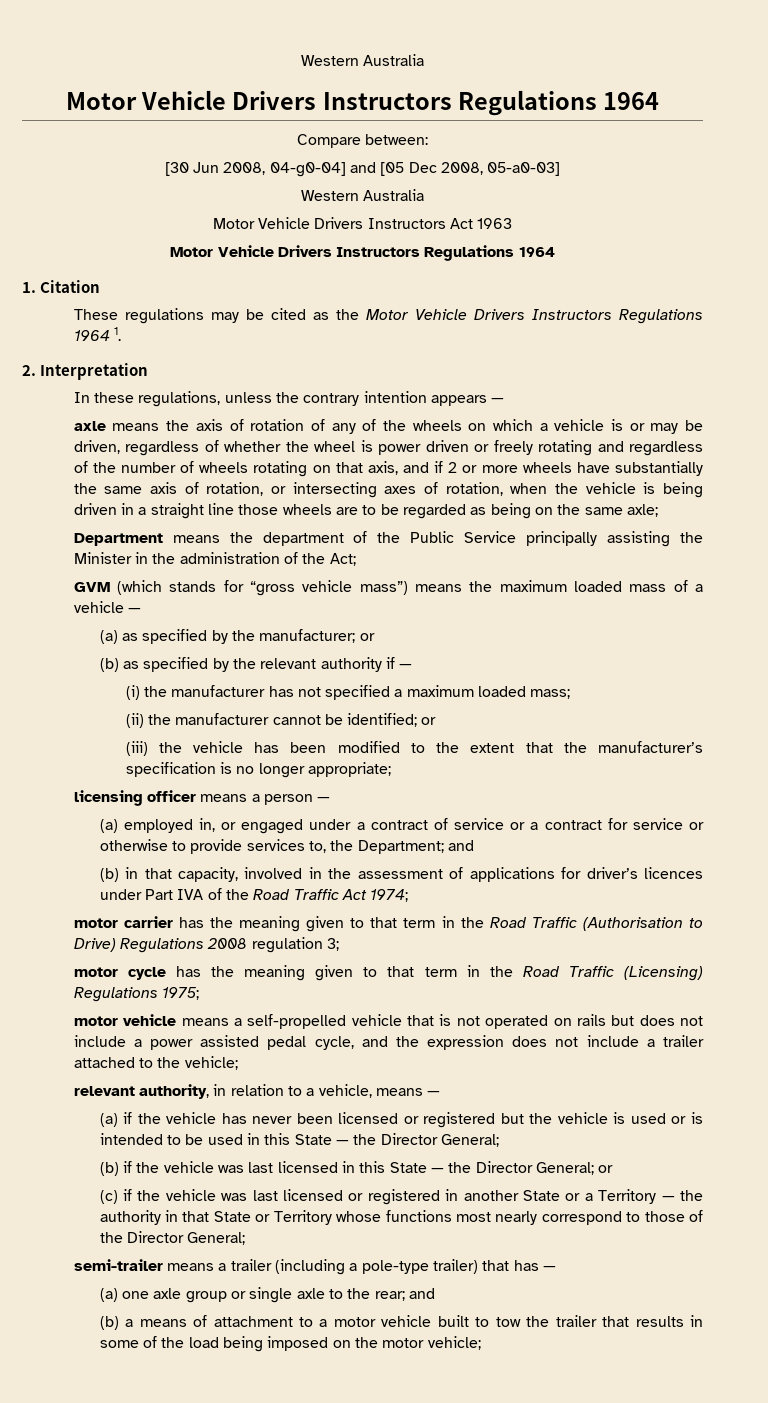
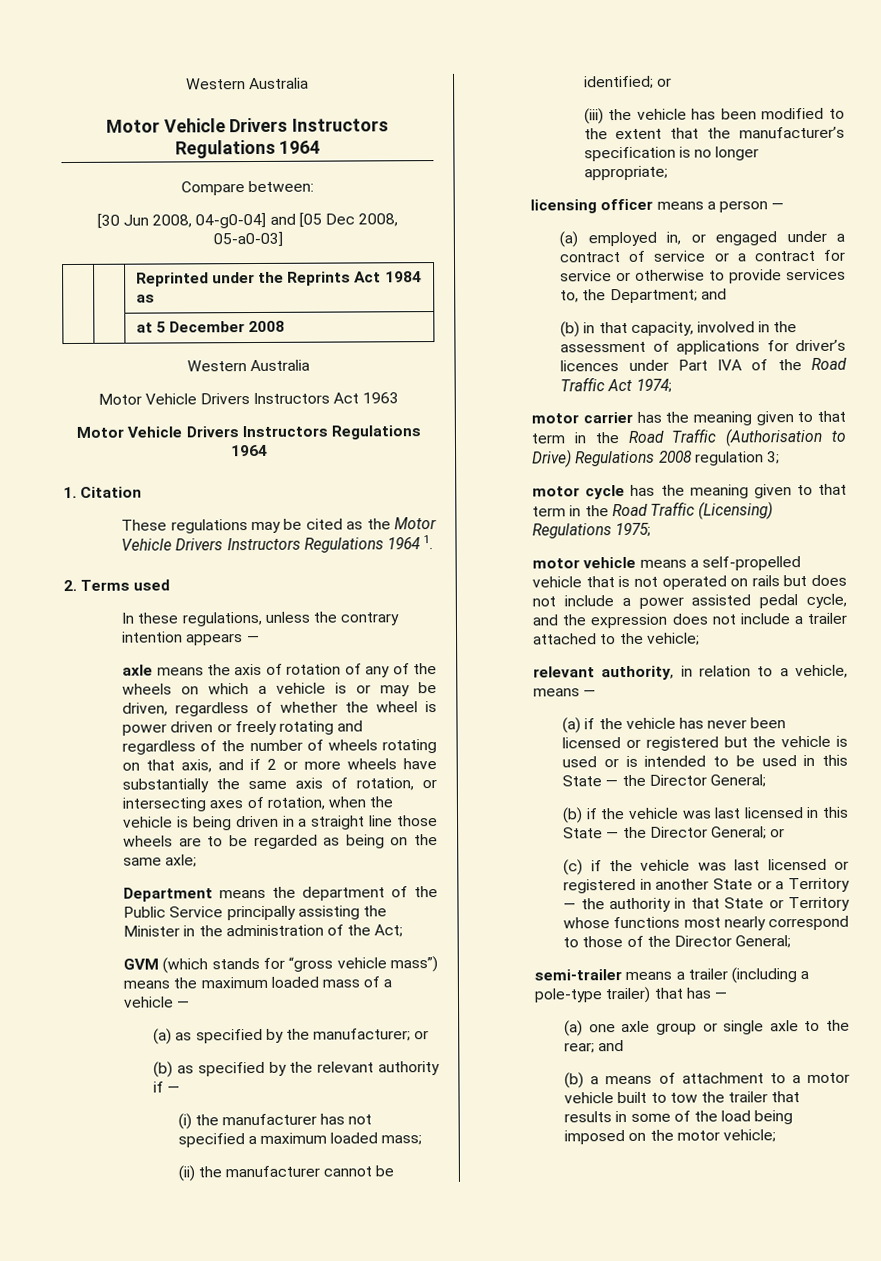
(561, 169) none -> [135,271,422,287] [135,294,155,303] [135,320,286,333] // | | Reprinted under the Reprints Act 1984 as // | | at 5 December 2008
[40,363,149,380] Interpretation -> [80,579,171,591] Terms used

